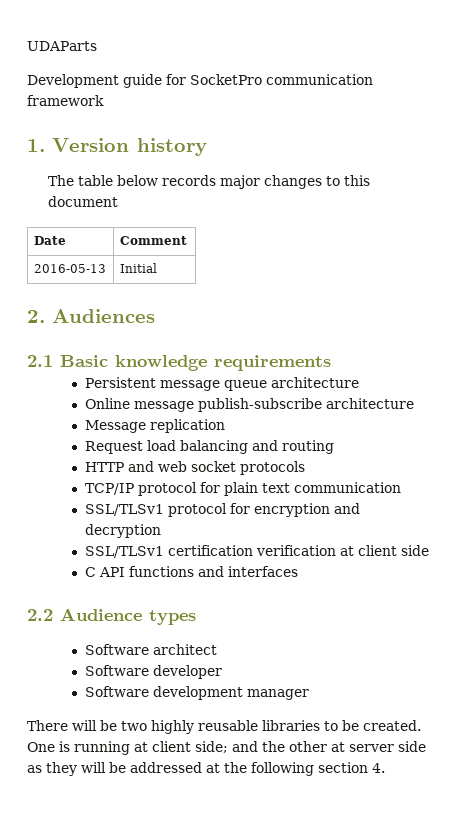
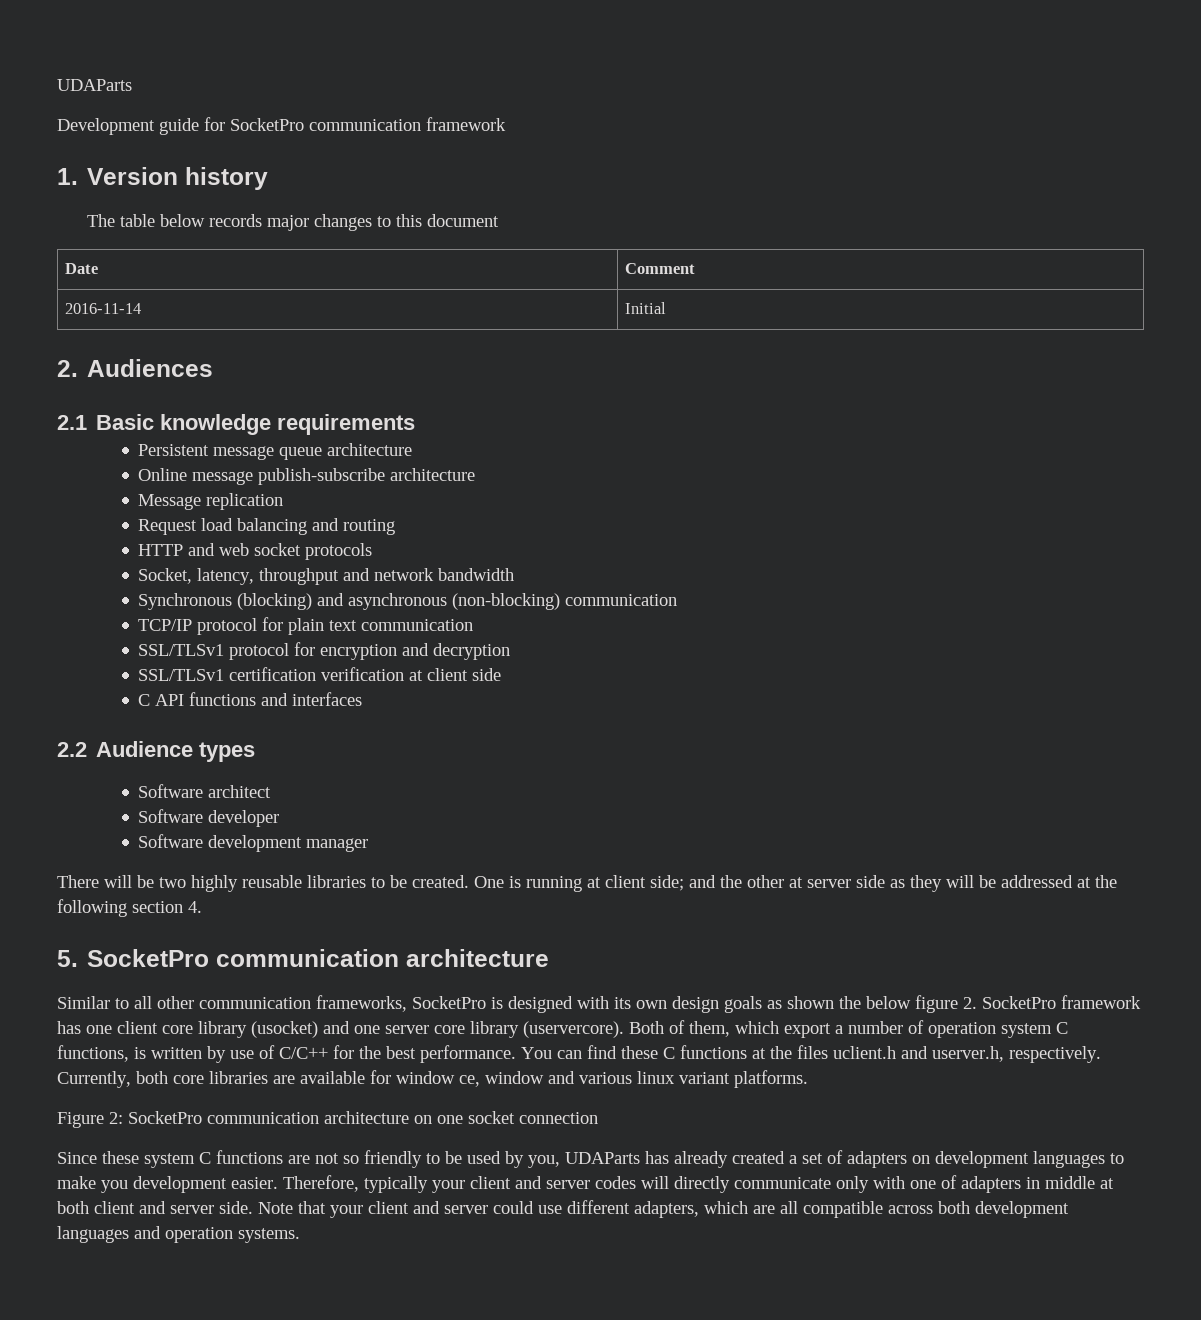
[33,264,106,273] 2016-05-13 -> [65,303,142,314] 2016-11-14
(305, 468) none -> [138,568,515,585] [138,593,678,610] // Socket, latency, throughput and network bandwidth // Synchronous (blocking) and asynchronous (non-blocking) communication
(385, 768) none -> [57,949,550,967] [57,995,1141,1013] [57,1020,1068,1038] [57,1045,1101,1063] [57,1070,808,1088] [57,1111,598,1128] [57,1150,1124,1168] [57,1175,1114,1193] [57,1200,1069,1218] [57,1226,300,1243] // 5. SocketPro communication architecture // Similar to all other communication frameworks, SocketPro is designed with its own design goals as shown the below figure 2. SocketPro framework has one client core library (usocket) and one server core library (uservercore). Both of them, which export a number of operation system C functions, is written by use of C/C++ for the best performance. You can find these C functions at the files uclient.h and userver.h, respectively. Currently, both core libraries are available for window ce, window and various linux variant platforms. // Figure 2: SocketPro communication architecture on one socket connection // Since these system C functions are not so friendly to be used by you, UDAParts has already created a set of adapters on development languages to make you development easier. Therefore, typically your client and server codes will directly communicate only with one of adapters in middle at both client and server side. Note that your client and server could use different adapters, which are all compatible across both development languages and operation systems.

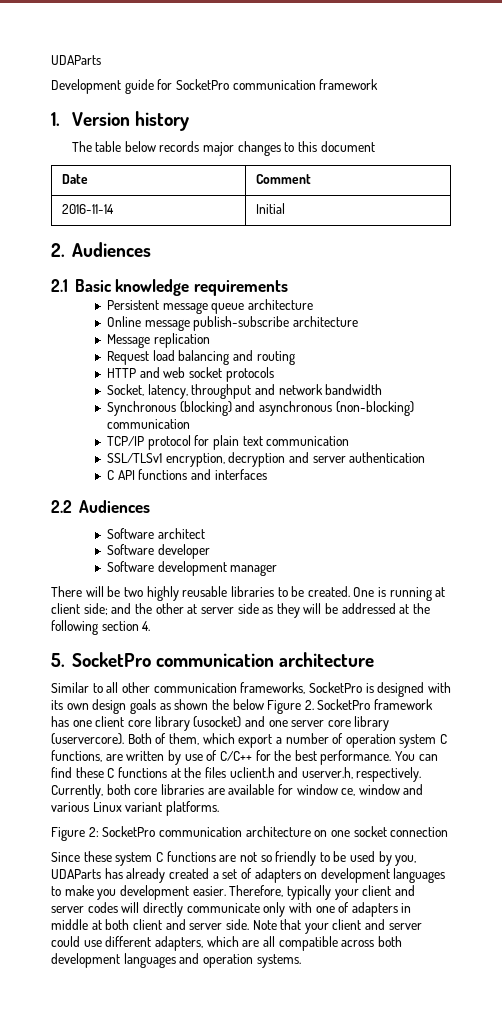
[229,642,511,660] [138,667,502,681] protocol for encryption and decryption // SSL/TLSv1 certification verification at client side -> [165,452,426,467] encryption, decryption and server authentication
[96,741,256,762] Audience types -> [78,500,150,513] Audiences
[915,995,958,1013] figure -> [267,700,302,714] Figure
[134,1047,146,1059] is -> [105,754,123,761] are
[637,1071,675,1084] linux -> [92,802,122,812] Linux

